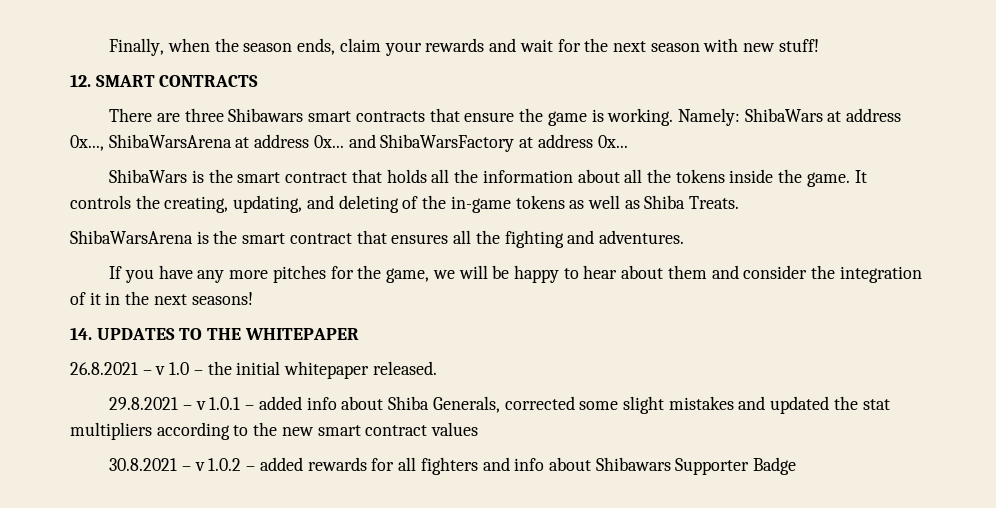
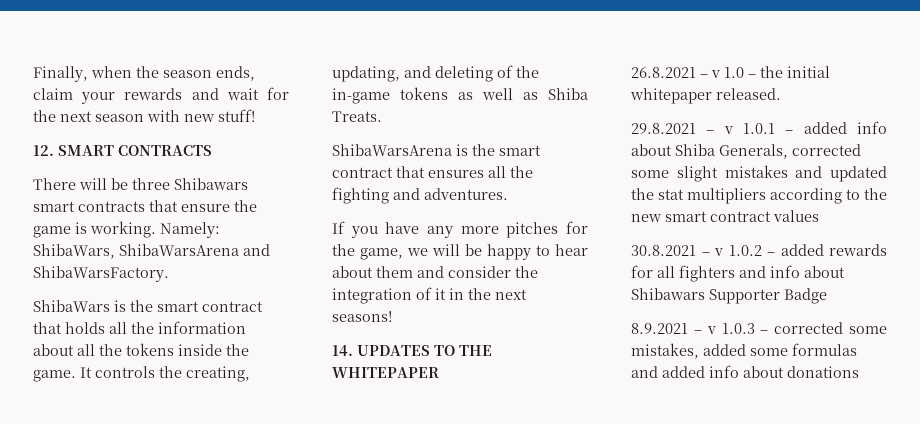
[157,113,181,122] are -> [79,178,128,190] will be
[744,108,902,122] [70,134,628,152] ShibaWars at address 0x..., ShibaWarsArena at address 0x... and ShibaWarsFactory at address 0x... -> [33,244,270,259] [33,266,169,282] ShibaWars, ShibaWarsArena and ShibaWarsFactory.
(797, 466) none -> [631,322,887,334] [631,343,857,359] [631,365,859,378] // 8.9.2021 – v 1.0.3 – corrected some mistakes, added some formulas and added info about donations

